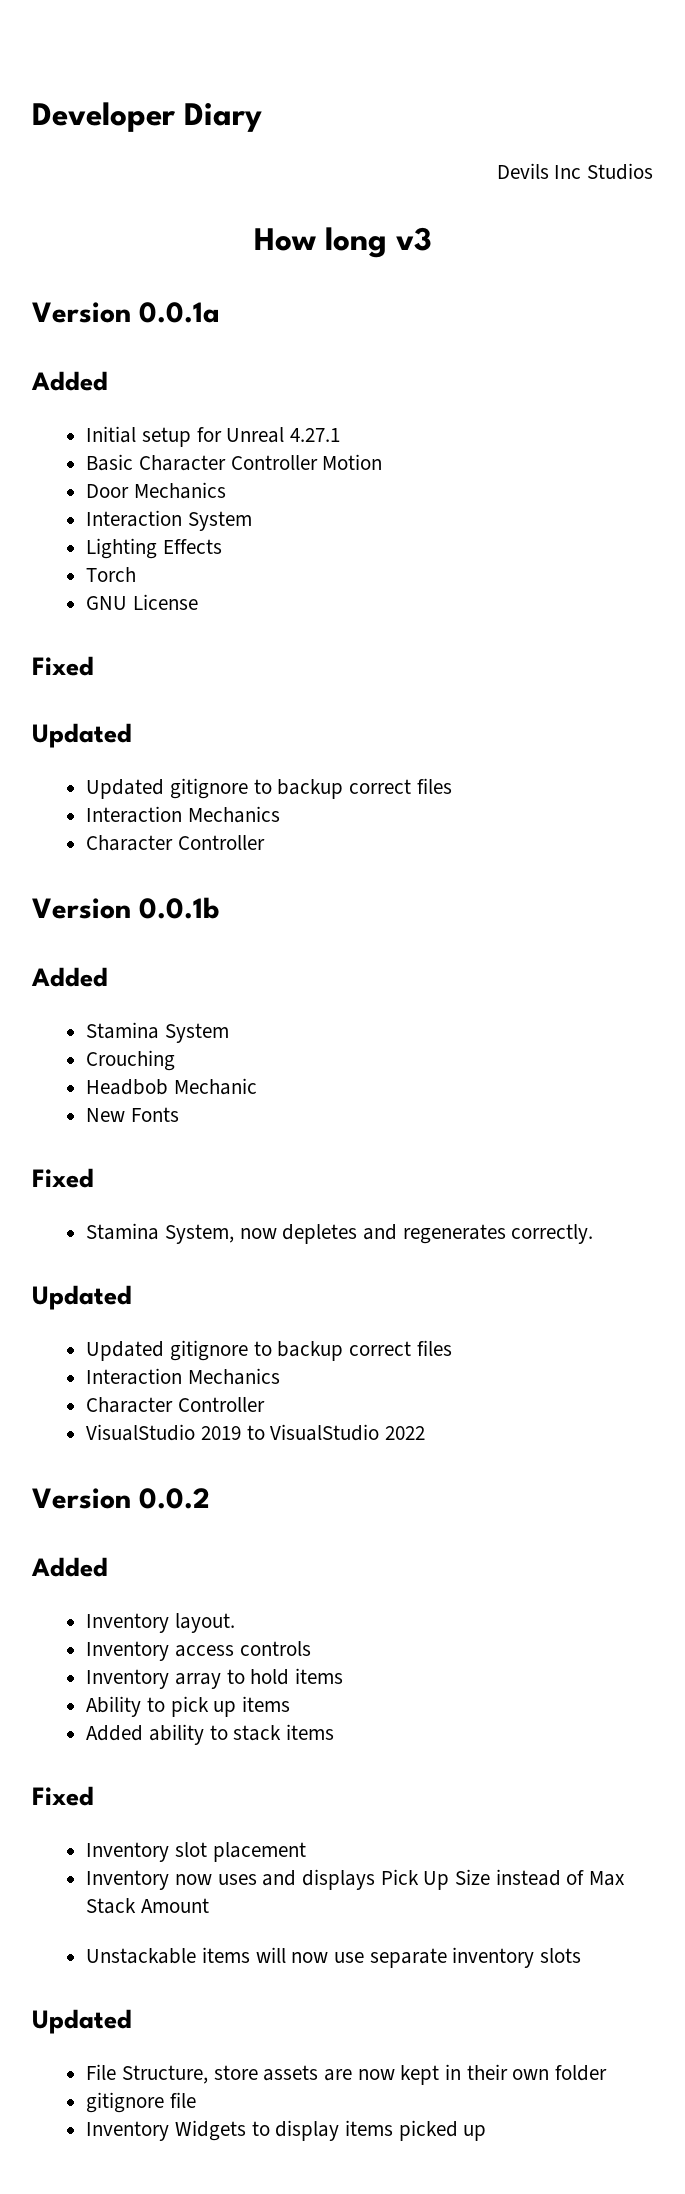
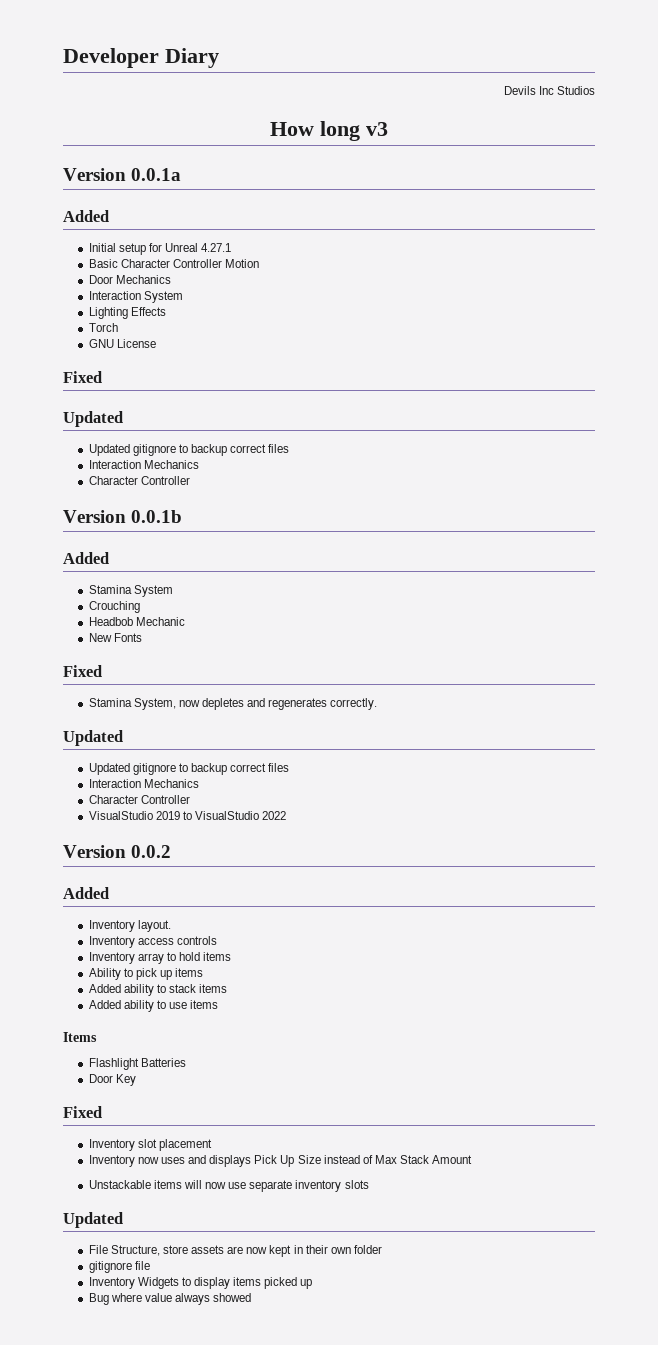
(334, 1732) none -> [88,1000,219,1012] [63,1032,97,1042] [88,1058,186,1070] [88,1074,136,1086] // Added ability to use items // Items // Flashlight Batteries // Door Key
(487, 2133) none -> [88,1293,252,1305] // Bug where value always showed

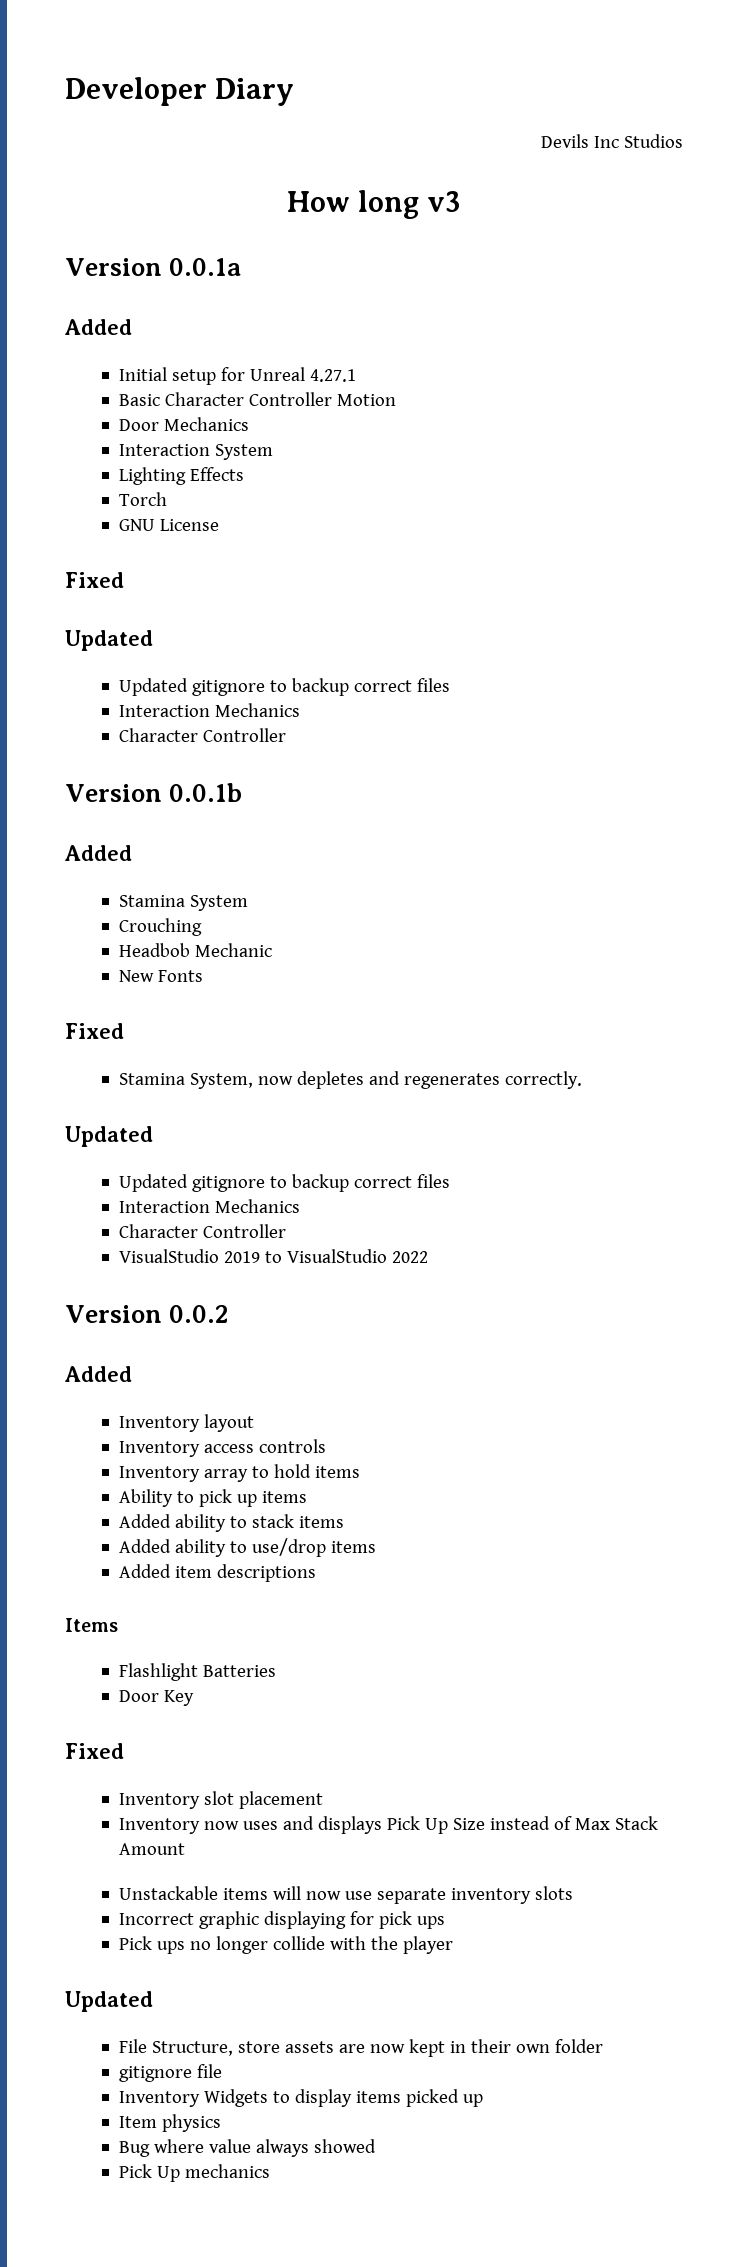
[137,920,171,932] layout. -> [203,1414,254,1432] layout
[169,1000,219,1009] use items -> [251,1538,376,1557] [118,1564,316,1582] use/drop items // Added item descriptions
(369, 1184) none -> [118,1911,445,1929] [118,1936,453,1954] // Incorrect graphic displaying for pick ups // Pick ups no longer collide with the player
(313, 1284) none -> [118,2114,221,2132] // Item physics
(252, 1297) none -> [118,2164,270,2182] // Pick Up mechanics

